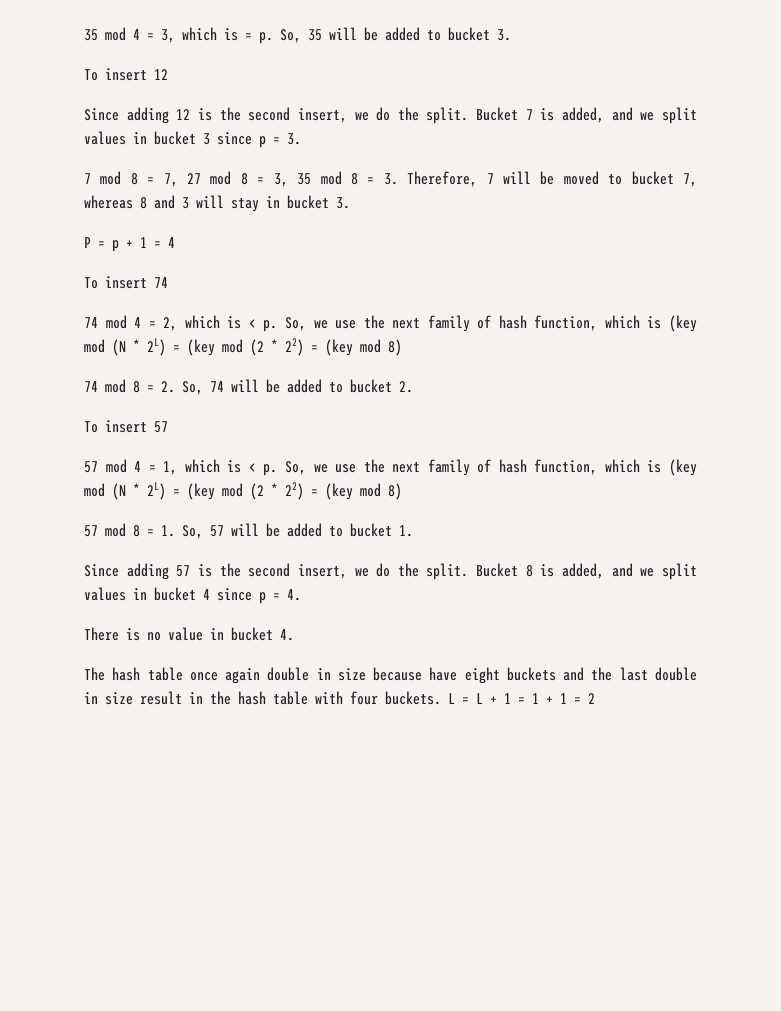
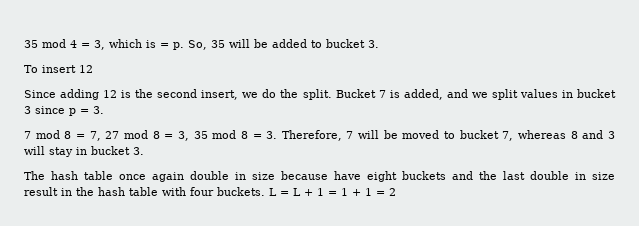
[84,237,175,252] [84,276,168,289] [84,315,697,332] [84,338,402,356] [84,379,413,395] [84,420,168,433] [84,459,697,476] [84,482,402,500] [84,523,413,539] [84,563,697,580] [84,587,301,604] [84,627,294,641] // P = p + 1 = 4 // To insert 74 // 74 mod 4 = 2, which is < p. So, we use the next family of hash function, which is (key mod (N * 2L) = (key mod (2 * 22) = (key mod 8) // 74 mod 8 = 2. So, 74 will be added to bucket 2. // To insert 57 // 57 mod 4 = 1, which is < p. So, we use the next family of hash function, which is (key mod (N * 2L) = (key mod (2 * 22) = (key mod 8) // 57 mod 8 = 1. So, 57 will be added to bucket 1. // Since adding 57 is the second insert, we do the split. Bucket 8 is added, and we split values in bucket 4 since p = 4. // There is no value in bucket 4. -> (144, 151) none

